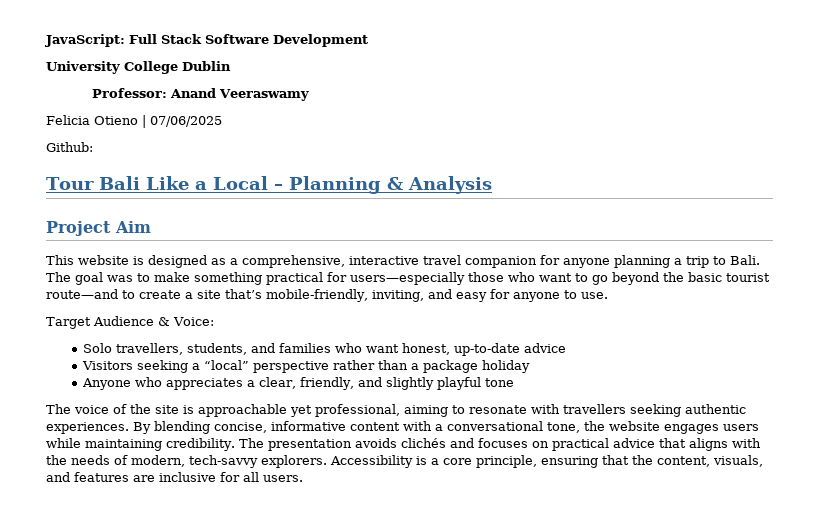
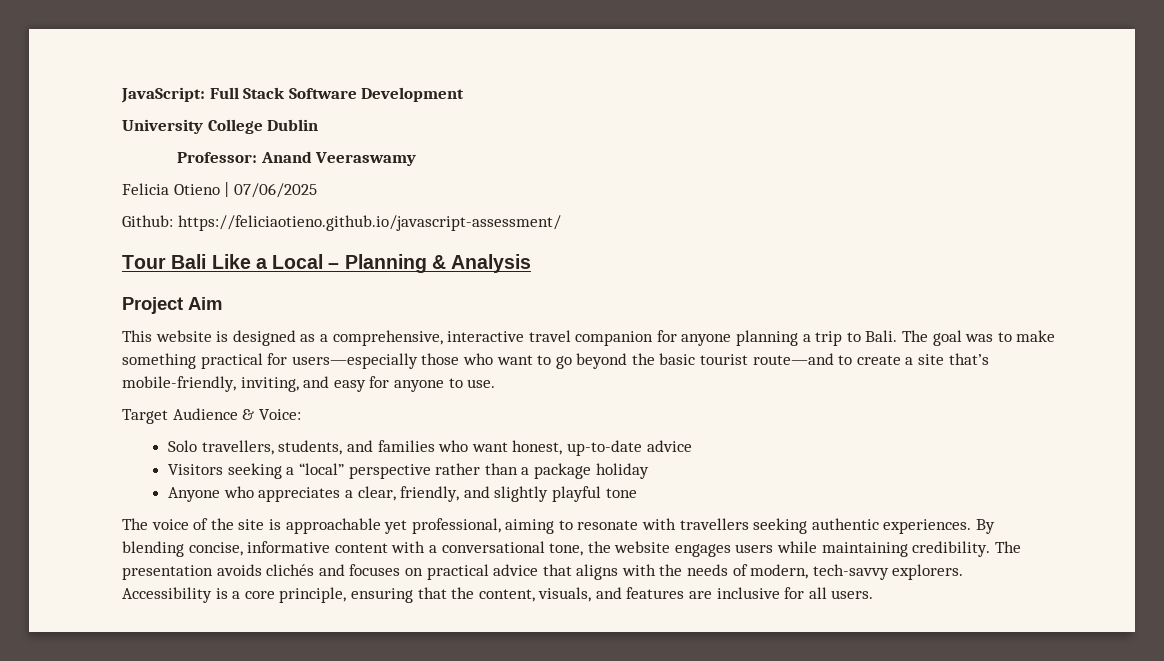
(93, 147) none -> [177,215,561,231] https://feliciaotieno.github.io/javascript-assessment/

